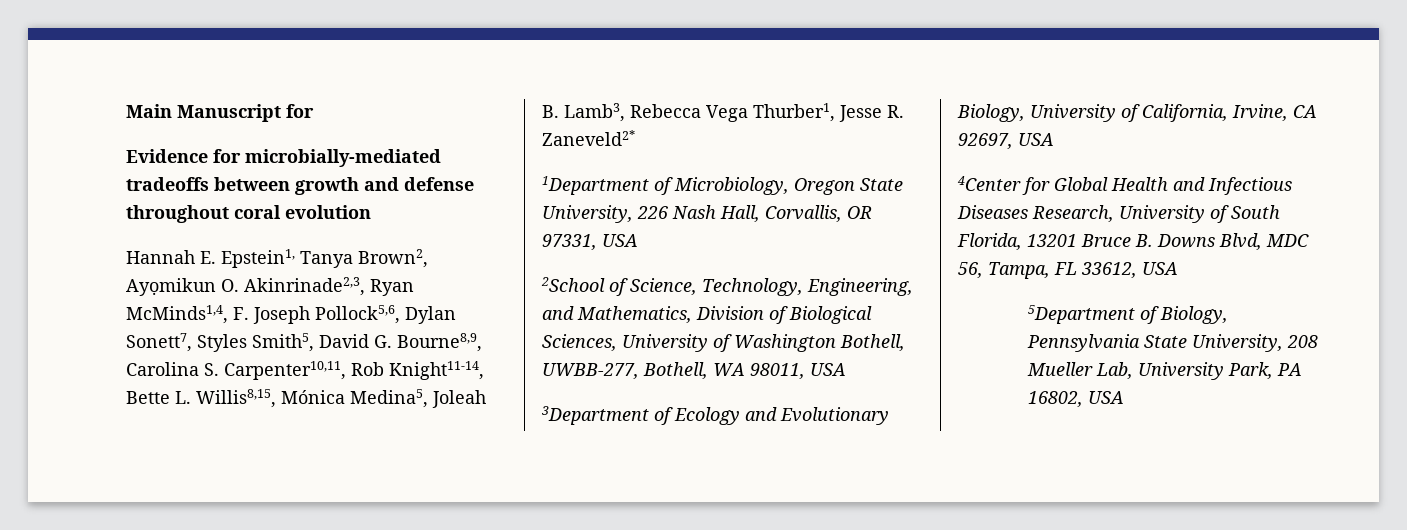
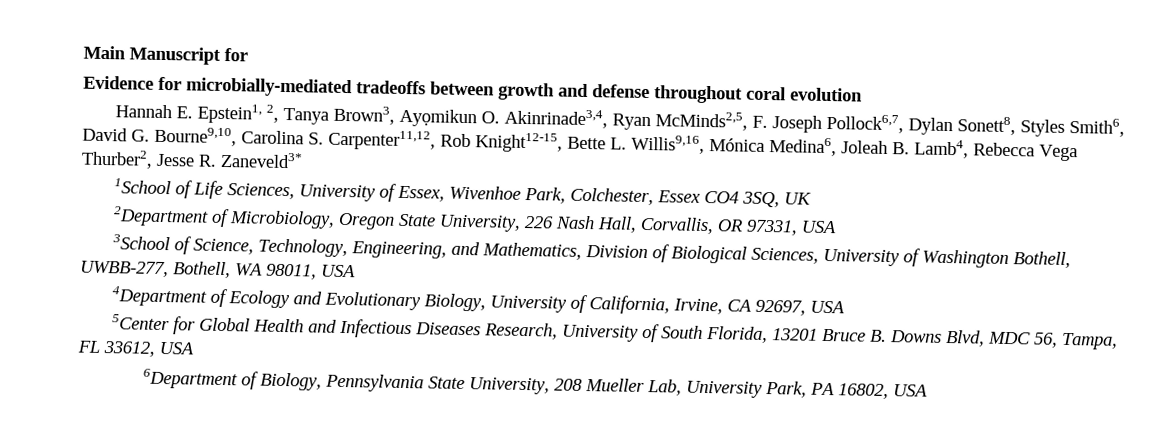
[300,249,428,268] [126,277,414,296] [126,305,456,324] [126,333,314,352] Tanya Brown2, Ayọmikun O. Akinrinade2,3, Ryan McMinds1,4, F. Joseph Pollock5,6, Dylan Sonett7, Styles Smith5, -> [266,104,1126,137] 2, Tanya Brown3, Ayọmikun O. Akinrinade3,4, Ryan McMinds2,5, F. Joseph Pollock6,7, Dylan Sonett8, Styles Smith6,
[397,333,482,352] Bourne8,9, -> [154,126,237,147] Bourne9,10,
[224,361,484,380] [126,389,428,408] Carpenter10,11, Rob Knight11-14, Bette L. Willis8,15, Mónica Medina5, -> [328,129,837,157] Carpenter11,12, Rob Knight12-15, Bette L. Willis9,16, Mónica Medina6,
[564,103,625,122] Lamb3, -> [914,139,969,159] Lamb4,
[753,103,835,122] Thurber1, -> [81,149,153,169] Thurber2,
[542,130,635,146] [542,176,649,195] Zaneveld2* // 1Department -> [220,151,303,169] [114,178,813,208] [113,206,210,227] Zaneveld3* // 1School of Life Sciences, University of Essex, Wivenhoe Park, Colchester, Essex CO4 3SQ, UK // 2Department
[541,277,605,292] 2School -> [112,234,171,251] 3School
[541,406,649,425] 3Department -> [112,286,208,307] 4Department
[957,176,1021,191] 4Center -> [112,314,171,331] 5Center
[1028,305,1136,324] 5Department -> [142,368,238,390] 6Department

